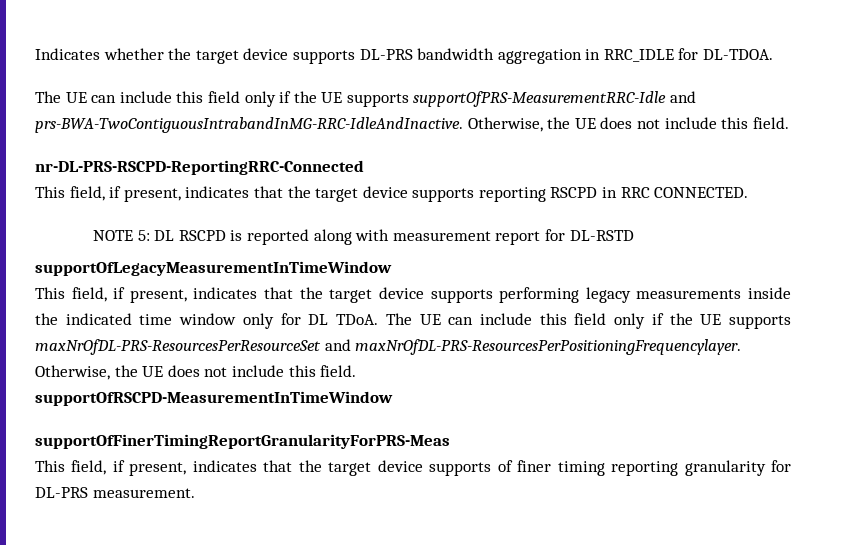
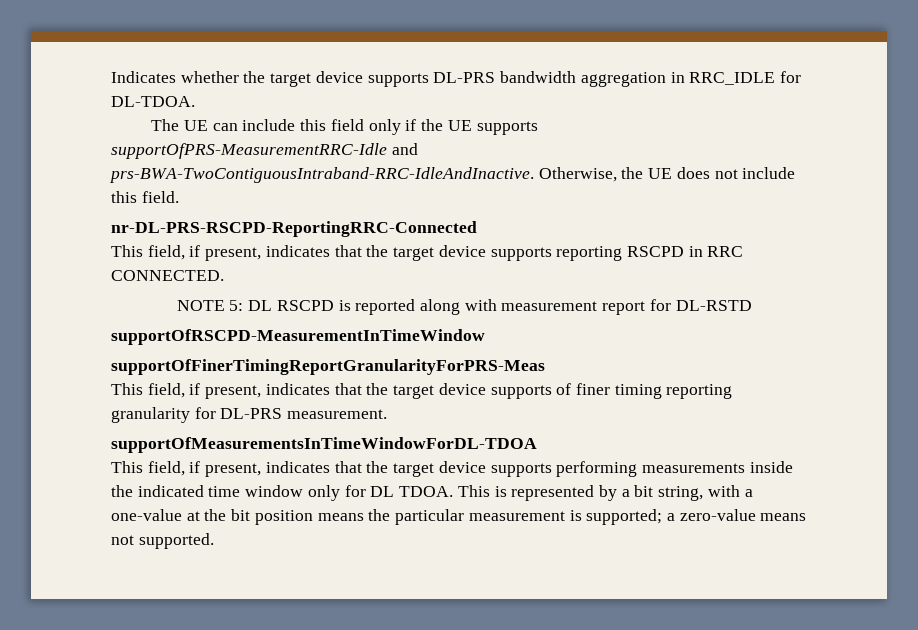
[35,117,463,133] prs-BWA-TwoContiguousIntrabandInMG-RRC-IdleAndInactive. -> [109,167,534,183] prs-BWA-TwoContiguousIntraband-RRC-IdleAndInactive.
[35,261,392,276] [35,287,791,303] [35,313,791,329] [35,339,742,355] [35,365,357,380] // supportOfLegacyMeasurementInTimeWindow // This field, if present, indicates that the target device supports performing legacy measurements inside the indicated time window only for DL TDoA. The UE can include this field only if the UE supports maxNrOfDL-PRS-ResourcesPerResourceSet and maxNrOfDL-PRS-ResourcesPerPositioningFrequencylayer. Otherwise, the UE does not include this field. -> (752, 305) none
(195, 493) none -> [111,437,537,453] [111,461,793,477] [111,485,753,501] [111,509,807,525] [111,533,214,549] // supportOfMeasurementsInTimeWindowForDL-TDOA // This field, if present, indicates that the target device supports performing measurements inside the indicated time window only for DL TDOA. This is represented by a bit string, with a one-value at the bit position means the particular measurement is supported; a zero-value means not supported.

